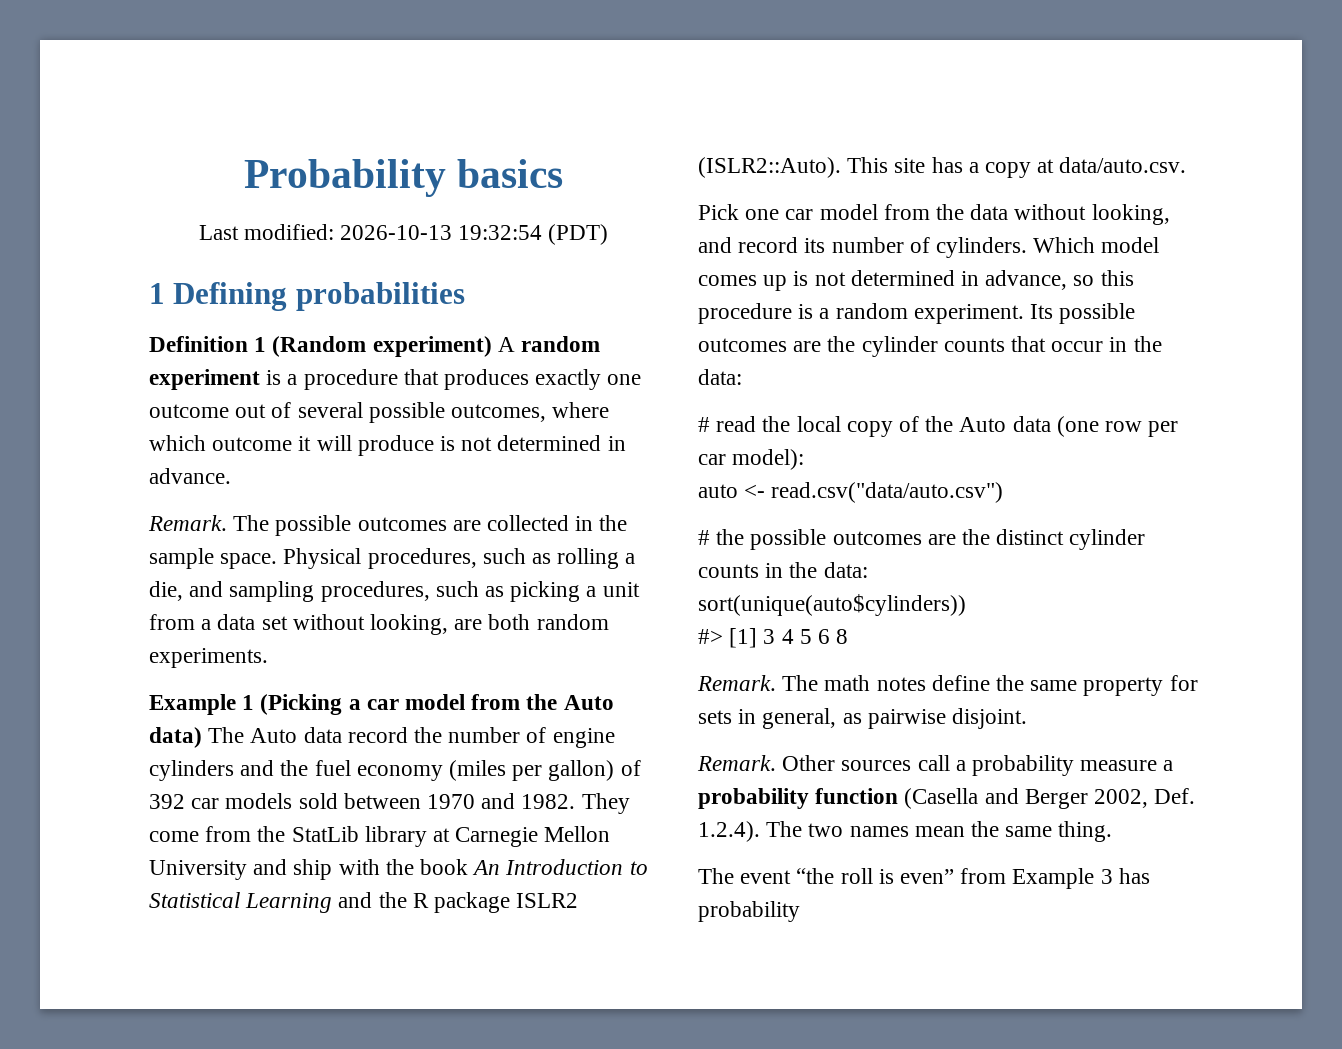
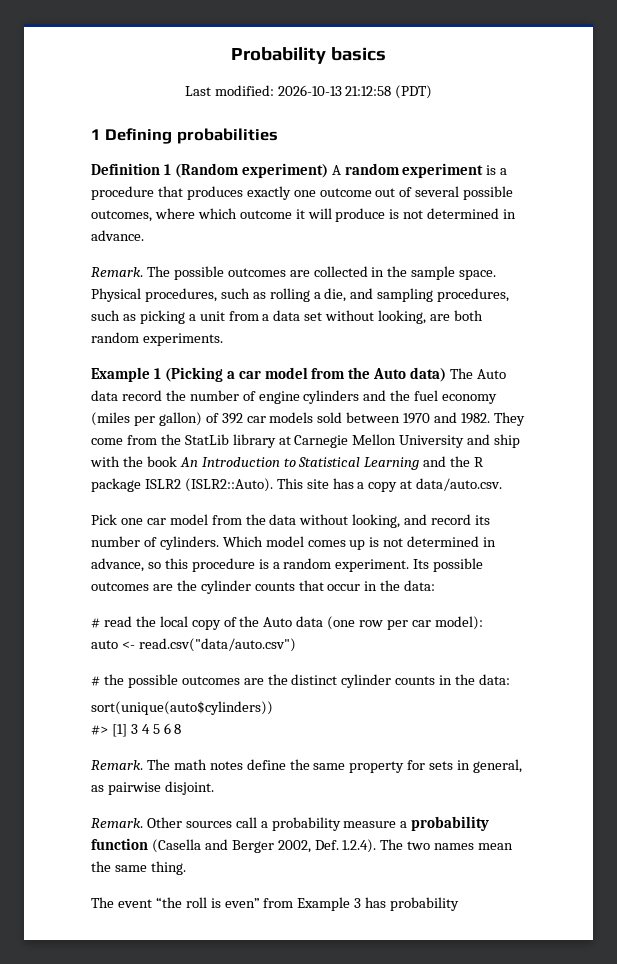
[458,225,543,240] 19:32:54 -> [345,86,392,96] 21:12:58

